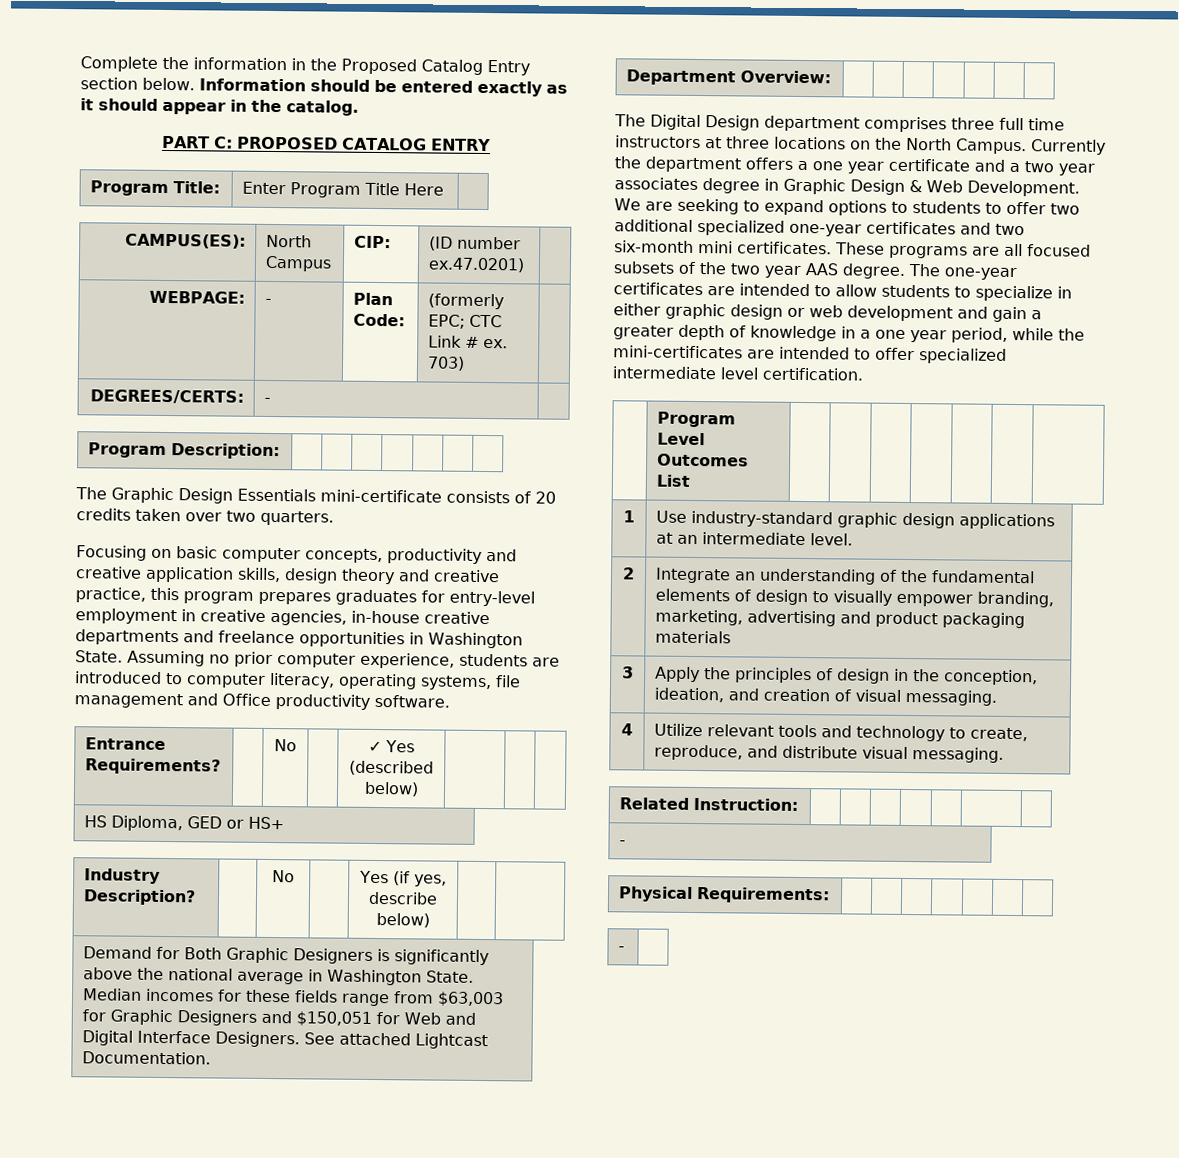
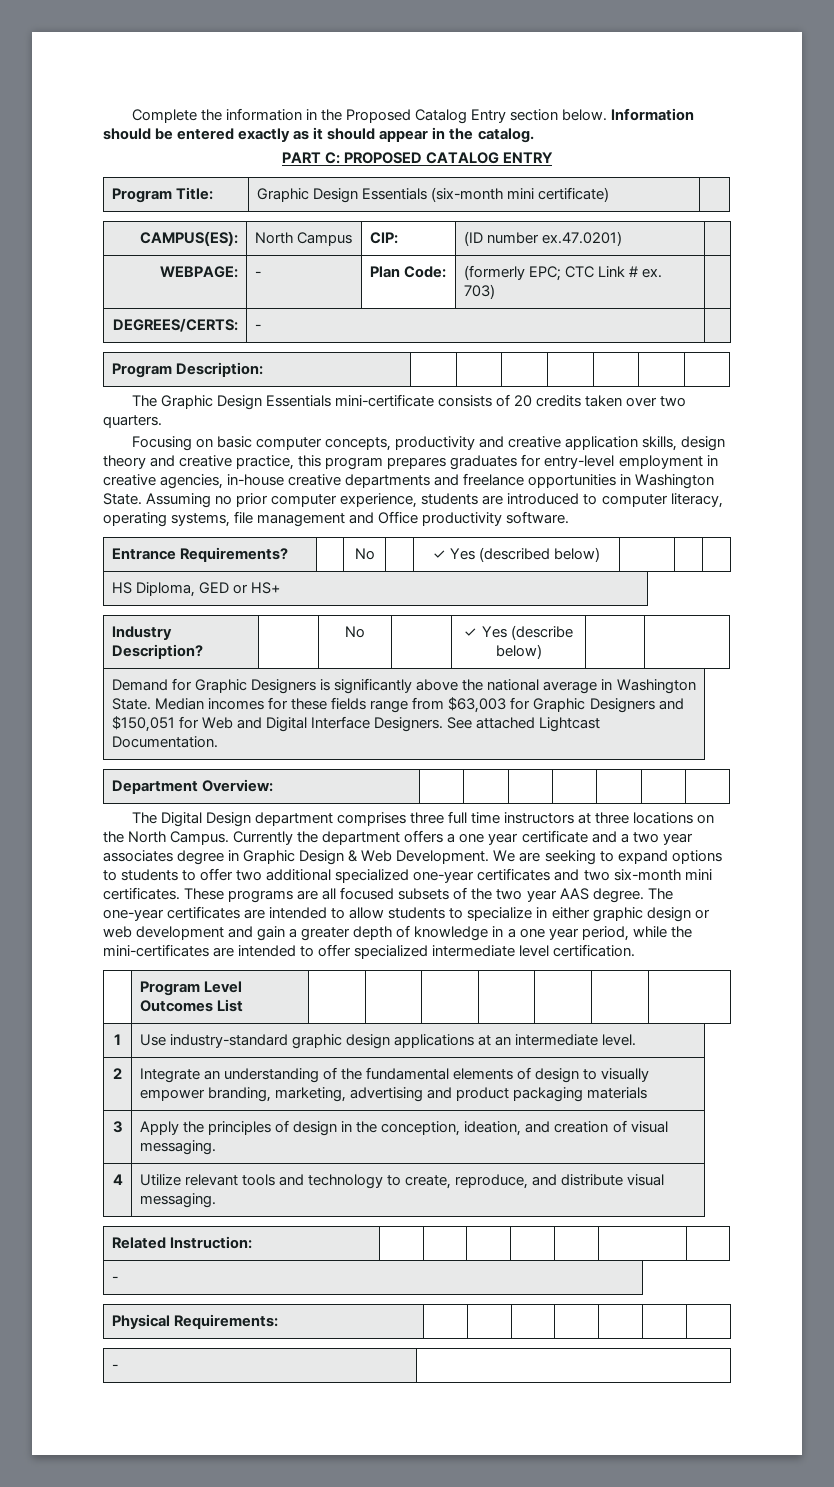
[242,181,445,198] Enter Program Title Here -> [256,187,610,203] Graphic Design Essentials (six-month mini certificate)
[359,870,447,887] [368,891,438,905] Yes (if yes, describe -> [464,625,573,640] ✓ Yes (describe
[184,947,223,960] Both -> (193, 684) none

